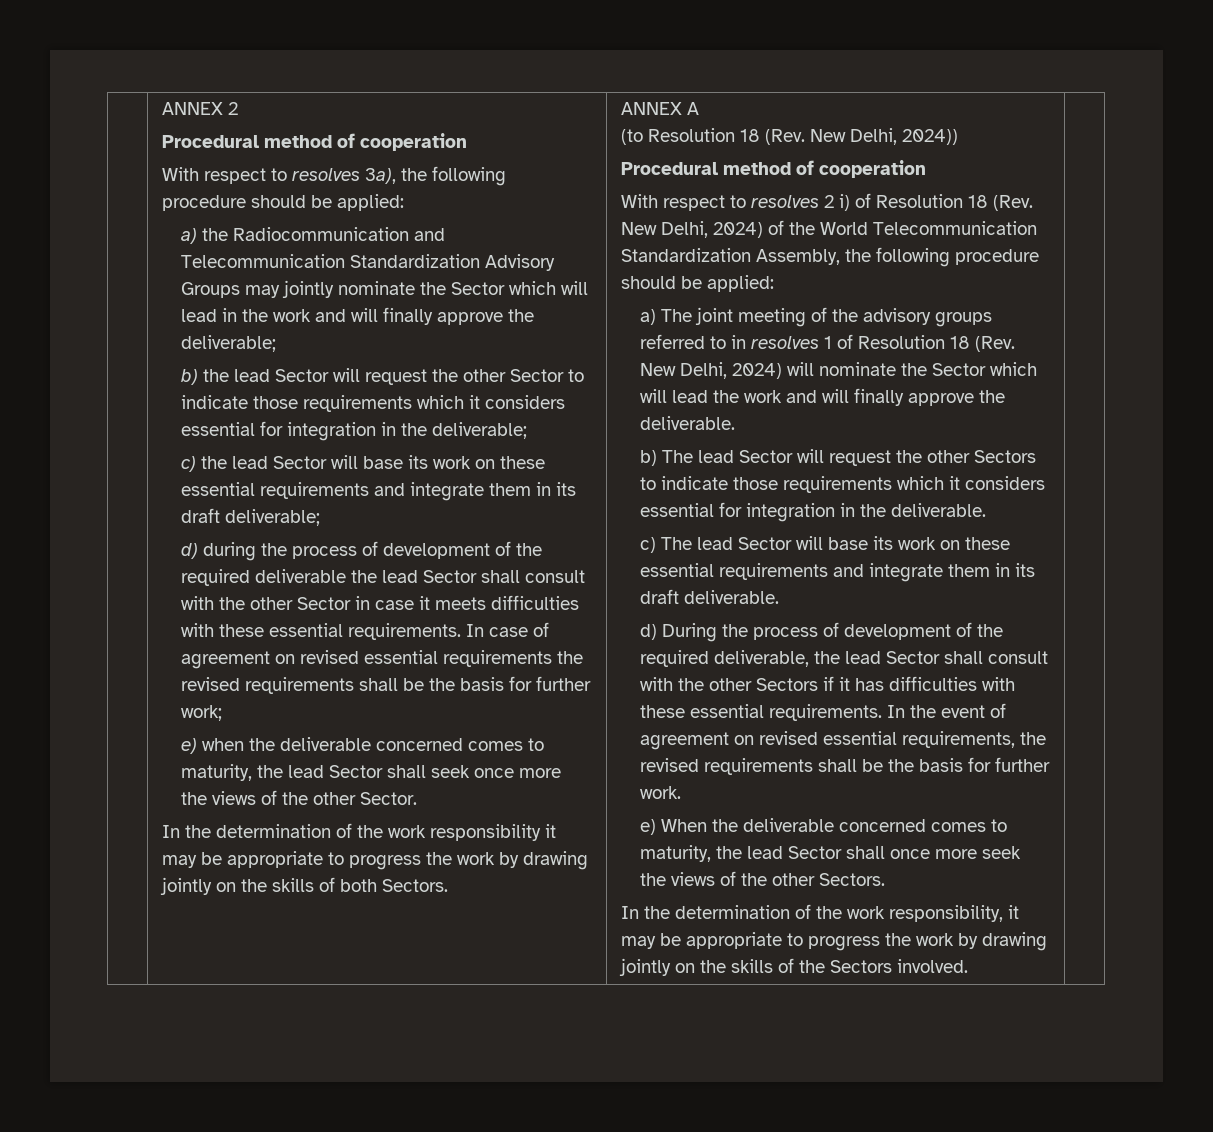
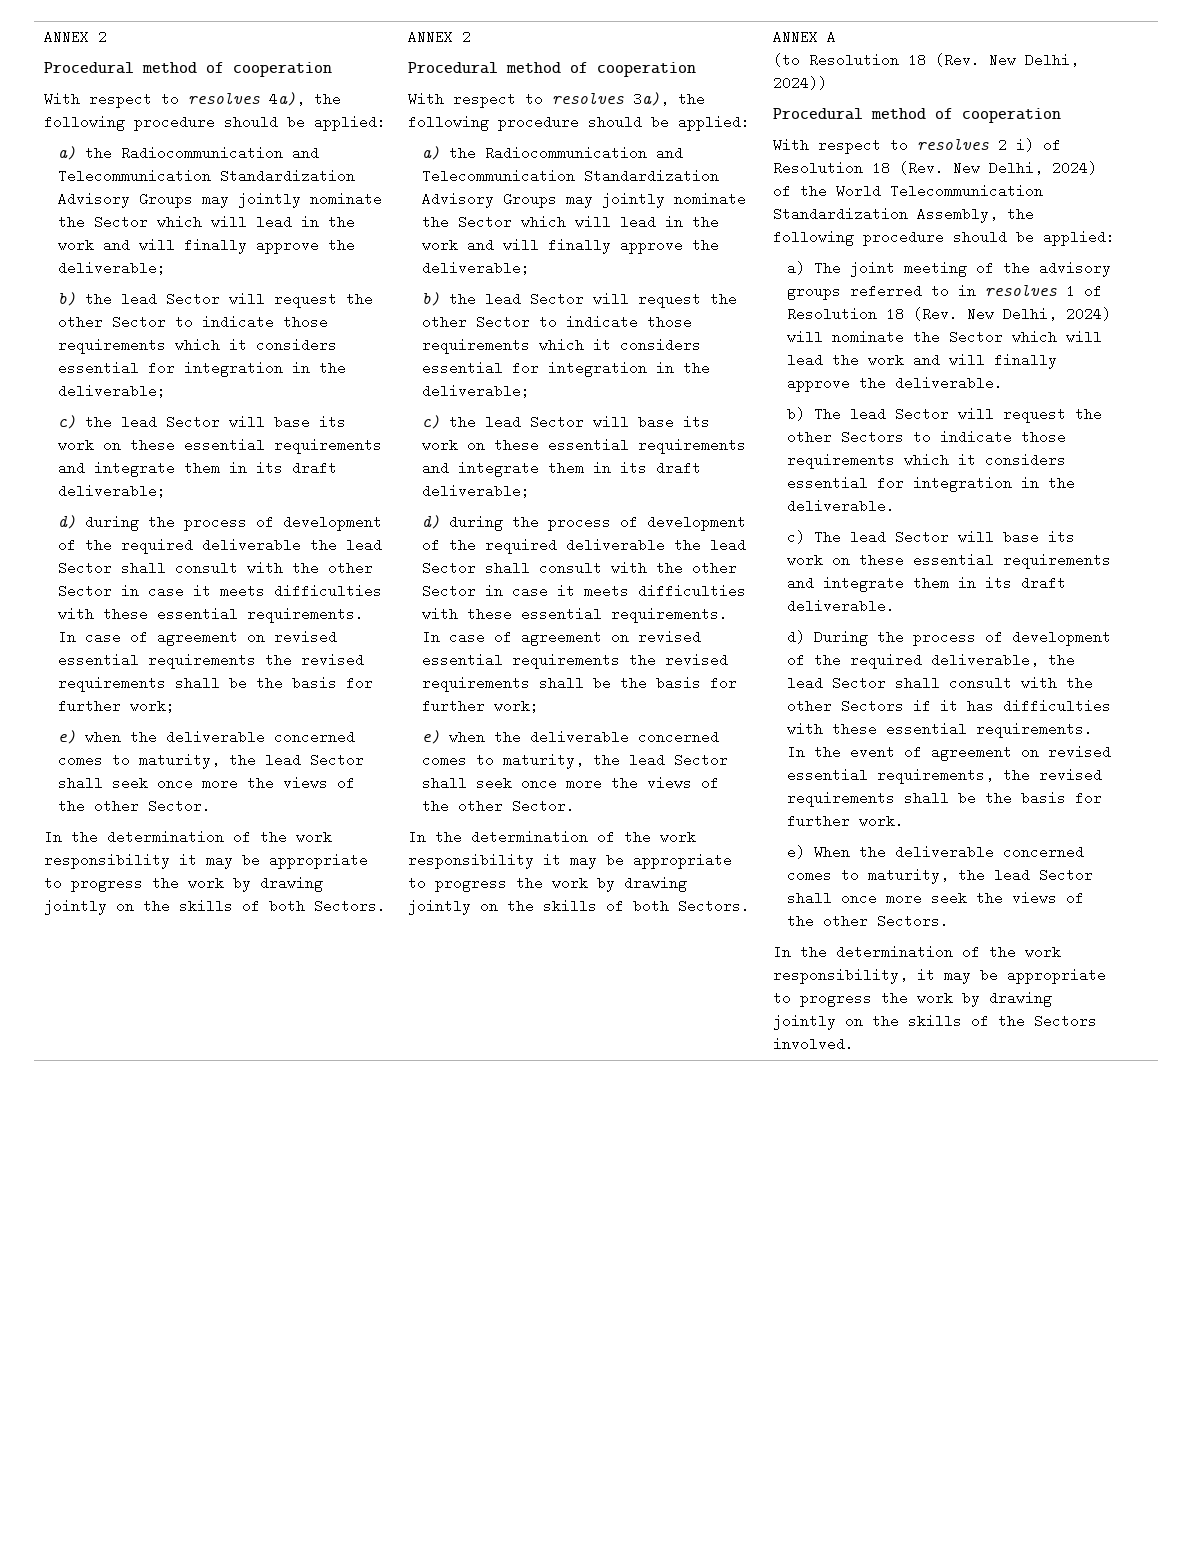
(162, 108) none -> [44,30,108,44] [44,62,333,77] [44,92,342,108] [44,115,387,131] [58,146,320,160] [58,169,356,183] [58,192,383,208] [58,215,356,229] [58,238,356,254] [58,261,167,275] [58,292,374,308] [58,315,329,329] [58,338,338,354] [58,361,347,377] [58,384,167,398] [58,415,347,429] [58,438,383,454] [58,461,338,477] [58,484,167,498] [58,515,383,531] [58,538,383,554] [58,561,374,575] [58,584,383,598] [58,607,365,623] [58,630,338,646] [58,653,365,669] [58,676,374,692] [58,699,176,713] [58,730,356,744] [58,753,365,769] [58,776,356,790] [58,799,212,813] [44,830,333,844] [44,853,369,869] [44,876,324,892] [44,899,387,915] ANNEX 2 // Procedural method of cooperation // With respect to resolves 4a), the following procedure should be applied: // a) the Radiocommunication and Telecommunication Standardization Advisory Groups may jointly nominate the Sector which will lead in the work and will finally approve the deliverable; // b) the lead Sector will request the other Sector to indicate those requirements which it considers essential for integration in the deliverable; // c) the lead Sector will base its work on these essential requirements and integrate them in its draft deliverable; // d) during the process of development of the required deliverable the lead Sector shall consult with the other Sector in case it meets difficulties with these essential requirements. In case of agreement on revised essential requirements the revised requirements shall be the basis for further work; // e) when the deliverable concerned comes to maturity, the lead Sector shall seek once more the views of the other Sector. // In the determination of the work responsibility it may be appropriate to progress the work by drawing jointly on the skills of both Sectors.

